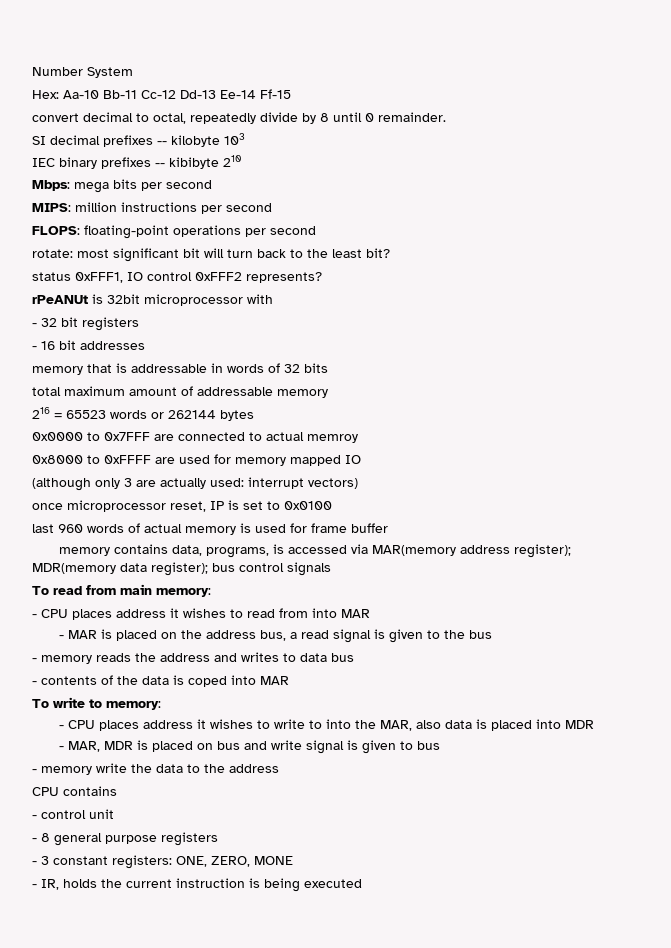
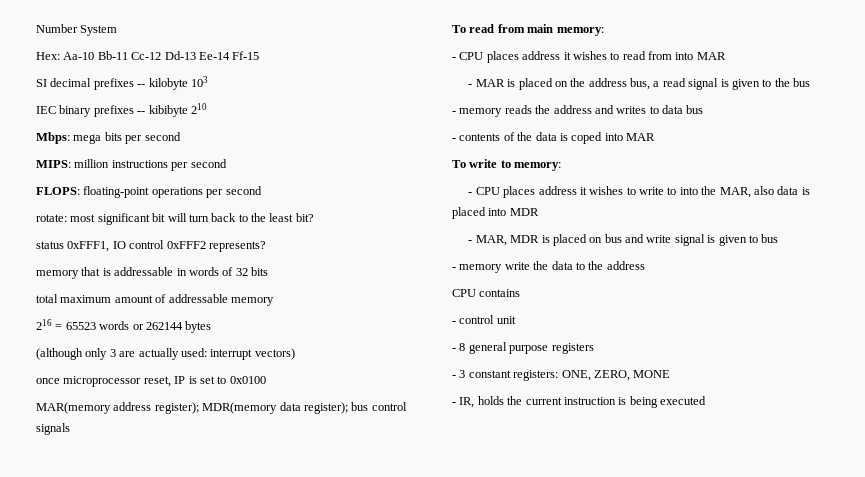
[32,112,446,124] // convert decimal to octal, repeatedly divide by 8 until 0 remainder. -> (260, 55) none
[32,294,273,306] [32,317,139,331] [32,340,145,350] // rPeANUt is 32bit microprocessor with // - 32 bit registers // - 16 bit addresses -> (266, 246) none
[32,432,358,443] [32,454,361,466] // 0x0000 to 0x7FFF are connected to actual memroy // 0x8000 to 0xFFFF are used for memory mapped IO -> (212, 327) none
[32,523,388,535] [59,544,369,558] last 960 words of actual memory is used for frame buffer // memory contains data, programs, is accessed via -> (266, 380) none

